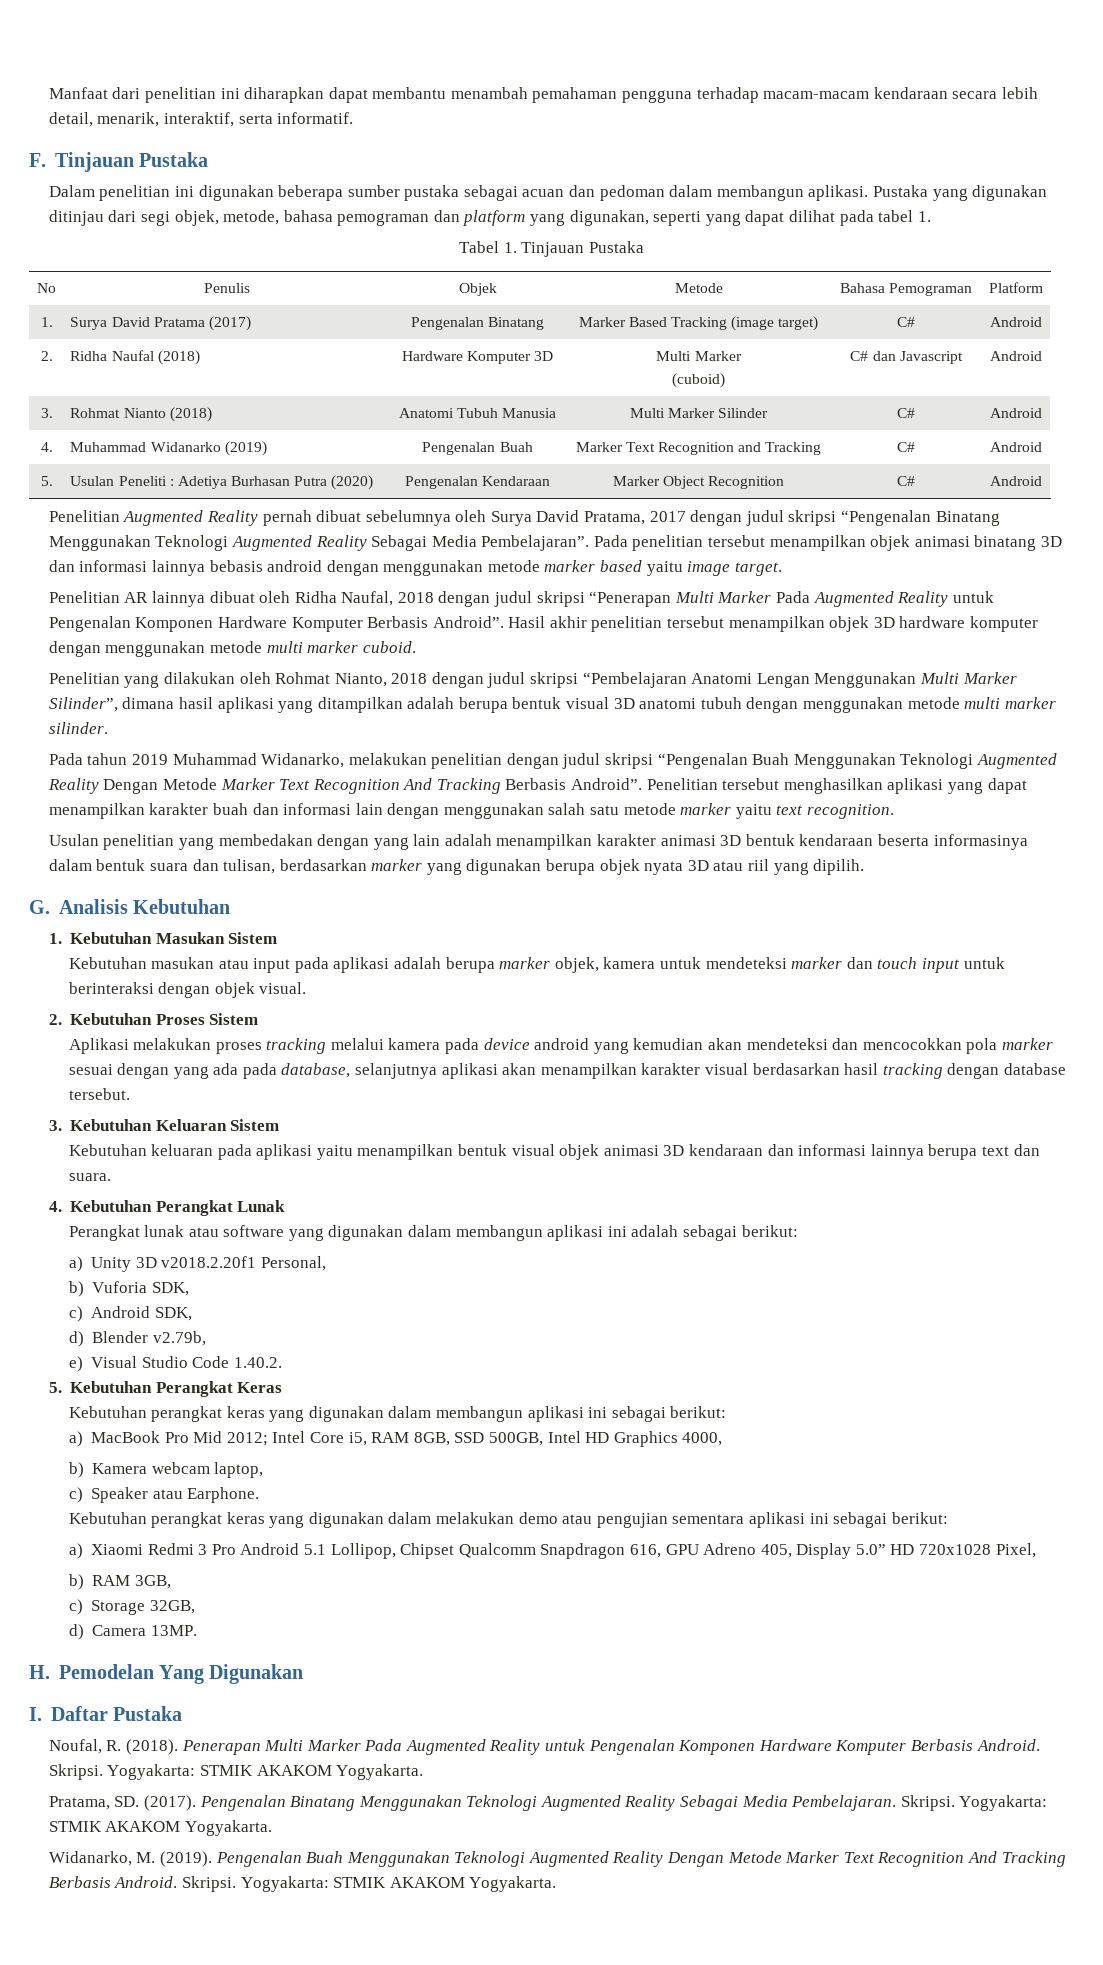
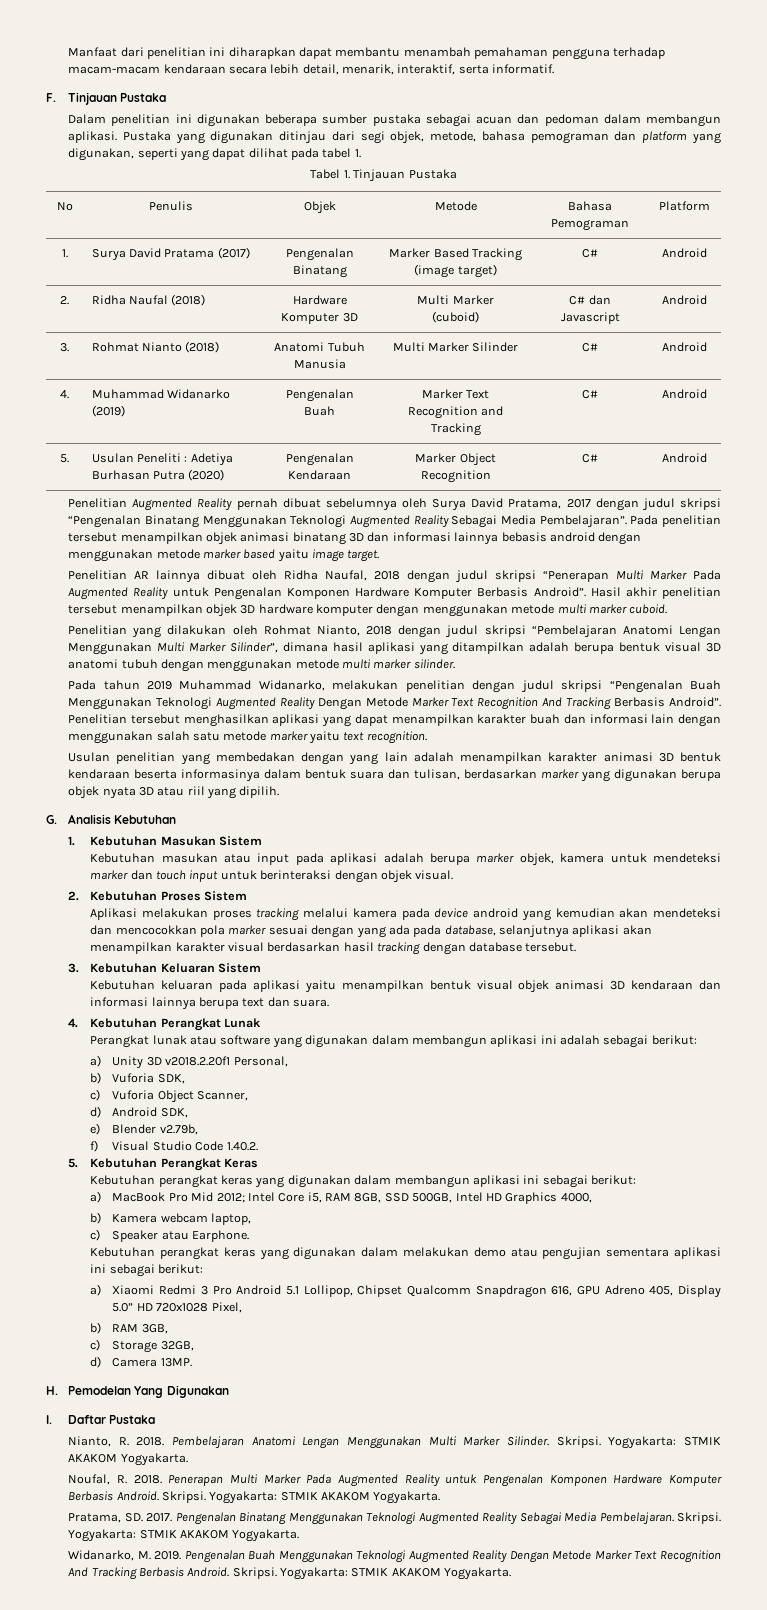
(83, 1314) none -> [112,1090,249,1103] [90,1106,102,1118] Vuforia Object Scanner, // d)
[68,1331,84,1347] d) -> [90,1123,101,1135] e)
[68,1356,83,1372] e) -> [90,1140,99,1152] f)
(182, 1713) none -> [68,1436,722,1449] [68,1453,188,1466] // Nianto, R. 2018. Pembelajaran Anatomi Lengan Menggunakan Multi Marker Silinder. Skripsi. Yogyakarta: STMIK AKAKOM Yogyakarta.
[125,1739,178,1755] (2018). -> [133,1475,162,1484] 2018.
[143,1795,196,1811] (2017). -> [146,1513,173,1522] 2017.
[159,1851,212,1867] (2019). -> [154,1551,182,1560] 2019.

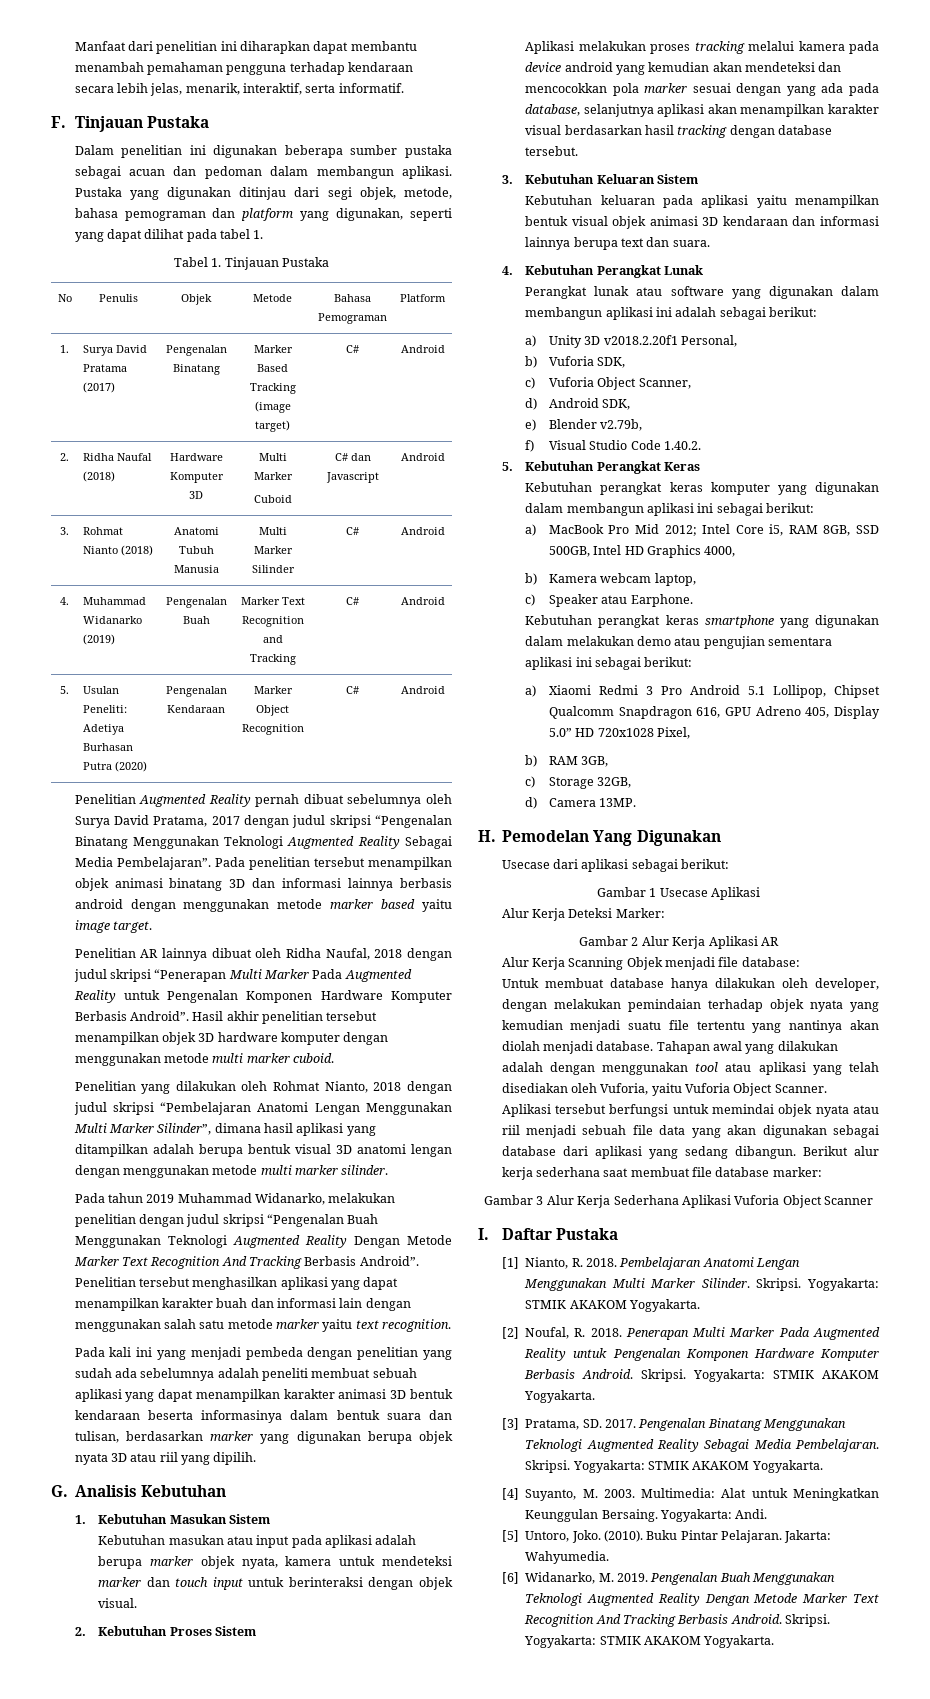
[68,66,161,74] macam-macam -> (345, 68) none
[302,64,339,75] detail, -> [150,83,183,96] jelas,
[432,311,479,323] (cuboid) -> [253,495,292,503] Cuboid
[136,453,188,463] Peneliti : -> [82,705,127,713] Peneliti:
[501,532,547,542] bebasis -> [400,878,452,888] berbasis
[121,659,158,669] tubuh -> [411,1144,452,1157] lengan
[68,752,454,765] Usulan penelitian yang membedakan dengan yang lain adalah -> [74,1347,452,1360] [74,1368,417,1381] [74,1389,194,1402] Pada kali ini yang menjadi pembeda dengan penelitian yang sudah ada sebelumnya adalah peneliti membuat sebuah aplikasi yang dapat
[519,853,554,866] objek, -> [200,1556,278,1569] objek nyata,
(254, 1180) none -> [710,482,770,495] komputer
(256, 1252) none -> [704,615,774,628] smartphone
(229, 1391) none -> [501,859,730,872] [596,887,761,900] [501,908,665,921] [579,936,779,949] [501,957,800,970] [501,978,879,991] [501,999,879,1012] [501,1020,879,1033] [501,1041,838,1054] [501,1062,879,1075] [501,1083,827,1096] [501,1104,879,1117] [501,1125,879,1138] [501,1146,879,1159] [501,1167,822,1180] [484,1195,873,1208] // Usecase dari aplikasi sebagai berikut: // Gambar 1 Usecase Aplikasi // Alur Kerja Deteksi Marker: // Gambar 2 Alur Kerja Aplikasi AR // Alur Kerja Scanning Objek menjadi file database: // Untuk membuat database hanya dilakukan oleh developer, dengan melakukan pemindaian terhadap objek nyata yang kemudian menjadi suatu file tertentu yang nantinya akan diolah menjadi database. Tahapan awal yang dilakukan adalah dengan menggunakan tool atau aplikasi yang telah disediakan oleh Vuforia, yaitu Vuforia Object Scanner. Aplikasi tersebut berfungsi untuk memindai objek nyata atau riil menjadi sebuah file data yang akan digunakan sebagai database dari aplikasi yang sedang dibangun. Berikut alur kerja sederhana saat membuat file database marker: // Gambar 3 Alur Kerja Sederhana Aplikasi Vuforia Object Scanner
(156, 1419) none -> [501,1257,519,1269] [1]
(188, 1459) none -> [501,1327,519,1339] [2]
(441, 1497) none -> [501,1418,519,1430] [3]
(300, 1535) none -> [501,1488,879,1501] [525,1509,768,1522] [501,1530,832,1543] [525,1551,610,1564] [501,1572,519,1584] [4] Suyanto, M. 2003. Multimedia: Alat untuk Meningkatkan Keunggulan Bersaing. Yogyakarta: Andi. // [5] Untoro, Joko. (2010). Buku Pintar Pelajaran. Jakarta: Wahyumedia. // [6]

